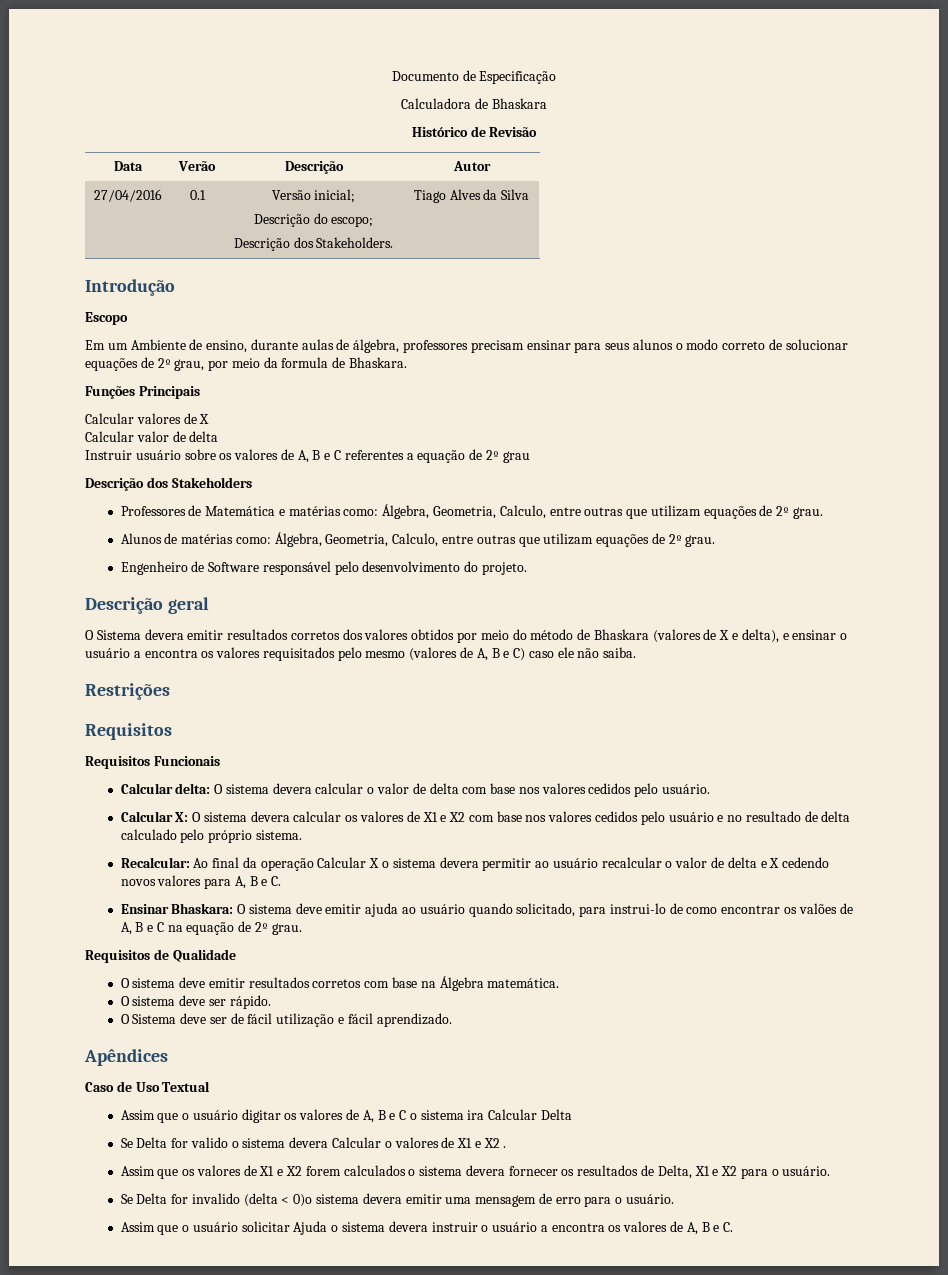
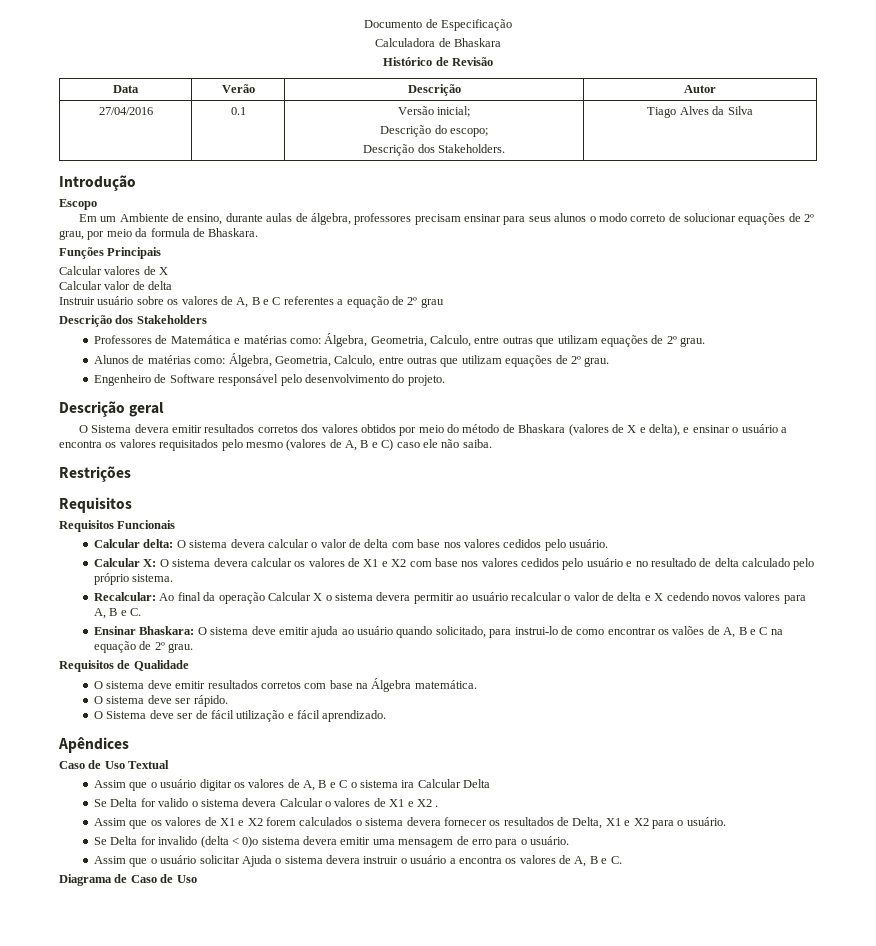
(734, 1227) none -> [59,874,197,886] // Diagrama de Caso de Uso

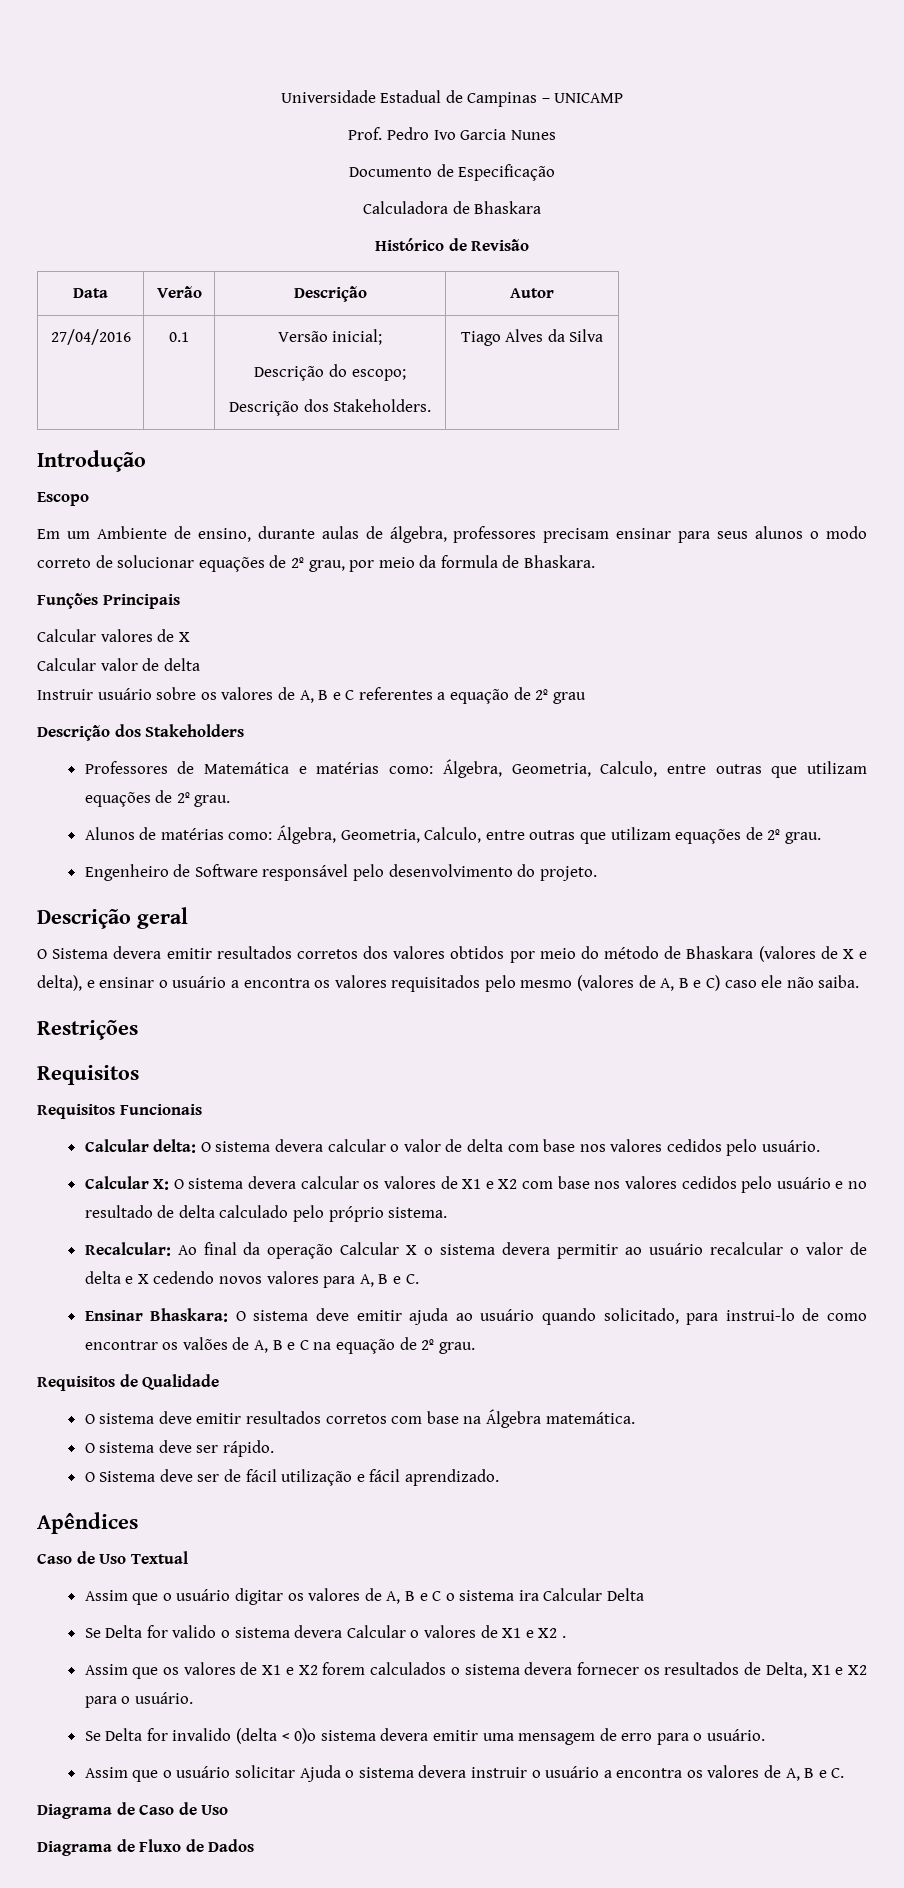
(364, 24) none -> [280,90,624,107] [348,127,556,140] Universidade Estadual de Campinas – UNICAMP // Prof. Pedro Ivo Garcia Nunes //
(197, 879) none -> [37,1839,255,1856] // Diagrama de Fluxo de Dados

